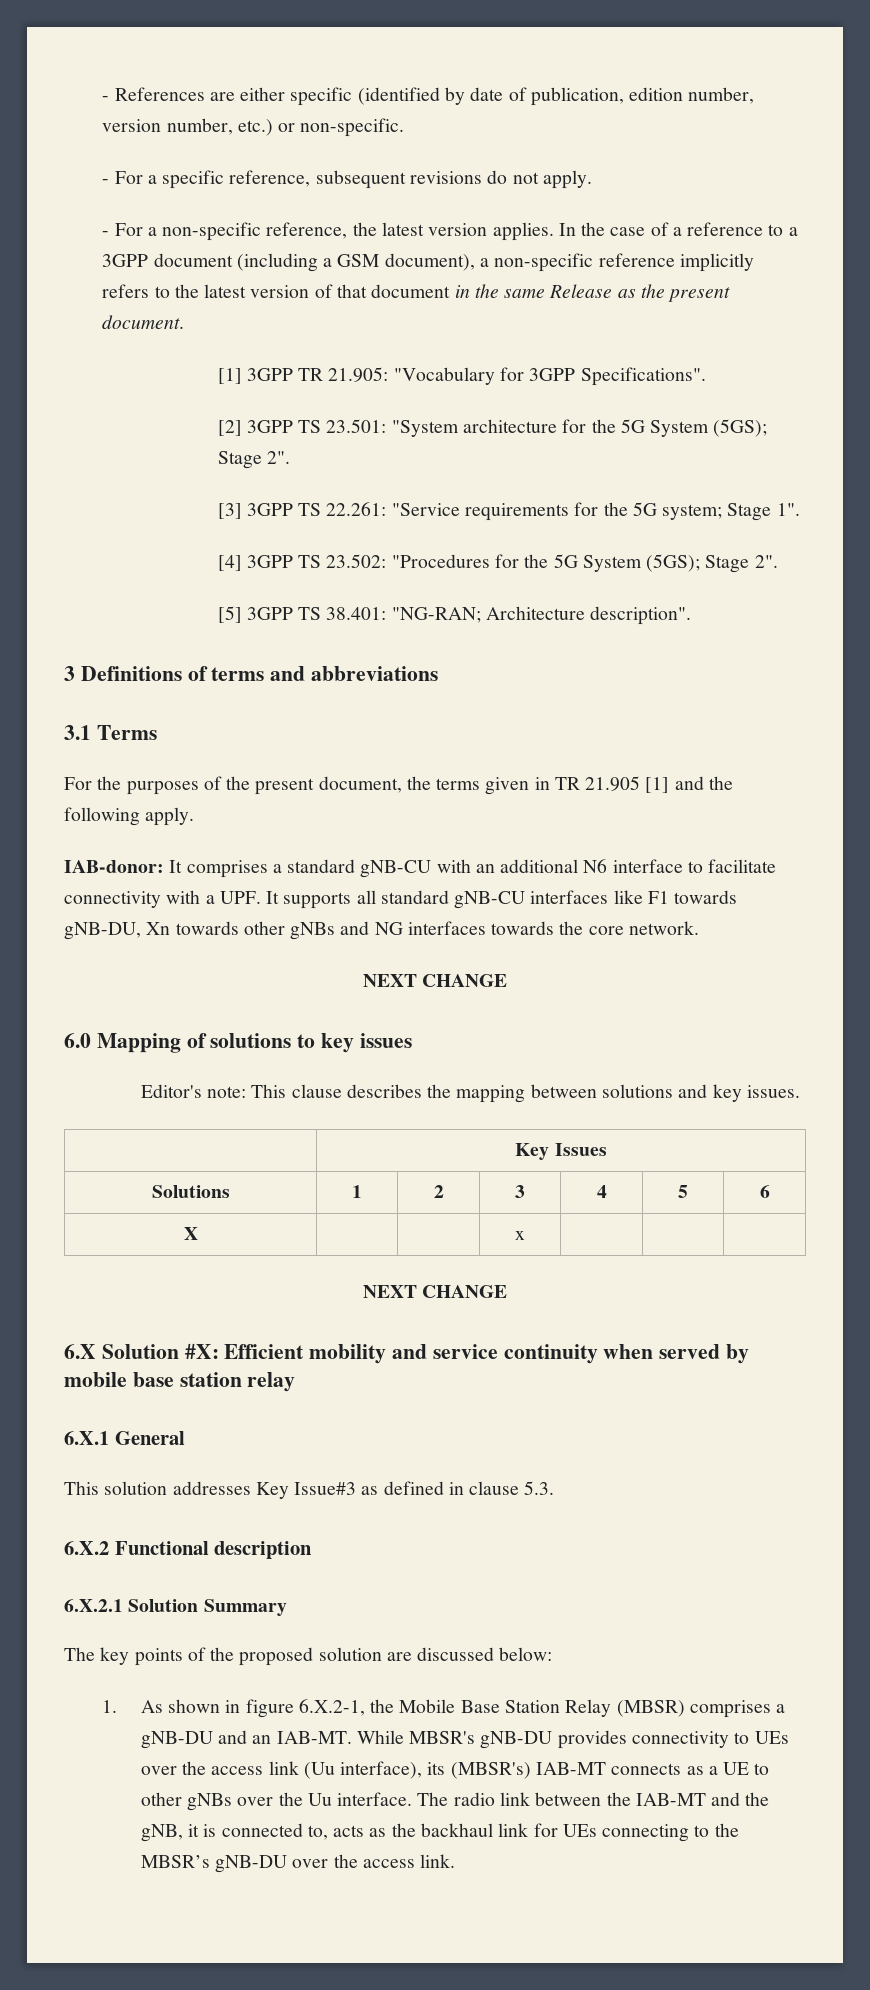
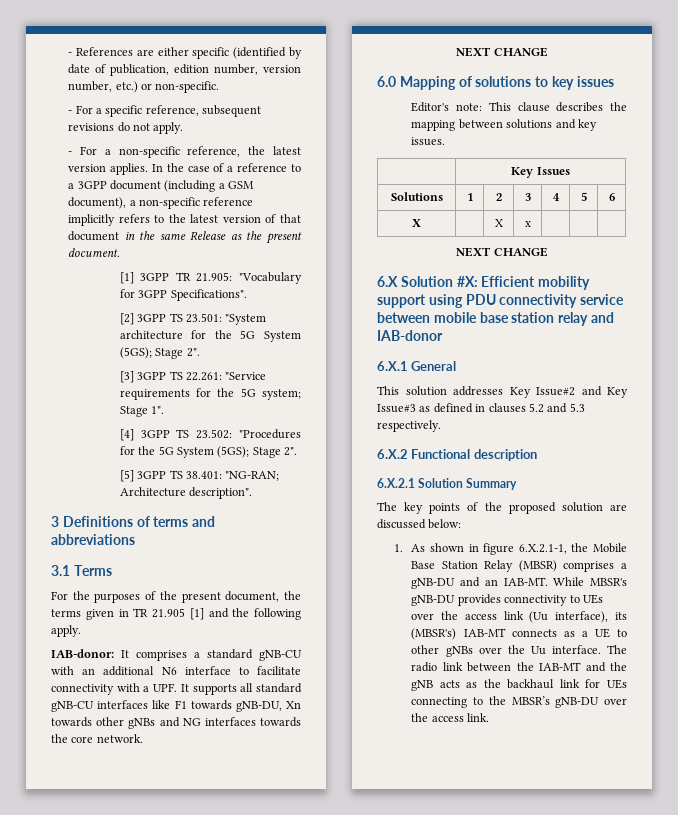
(198, 1233) none -> [494,219,504,227] X
[392,1344,750,1364] and service continuity when served by -> [377,294,625,308] [377,312,430,323] support using PDU connectivity service between
(296, 1382) none -> [590,312,614,323] [377,330,443,341] and IAB-donor
(289, 1490) none -> [536,386,628,398] Issue#2 and Key
[469,1481,555,1495] clause 5.3. -> [488,403,585,413] [377,420,441,432] clauses 5.2 and 5.3 respectively.
[298,1699,365,1716] 6.X.2-1, -> [518,544,567,554] 6.X.2.1-1,
[140,1823,328,1842] gNB, it is connected to, -> [411,680,434,691] gNB

